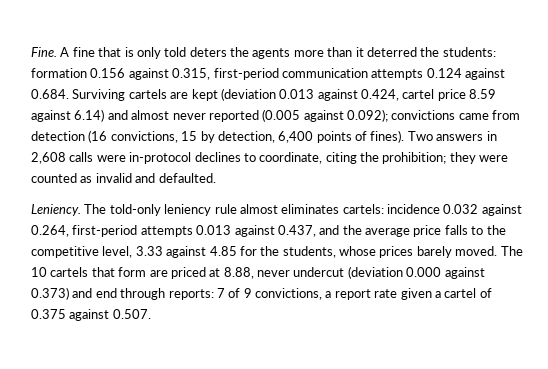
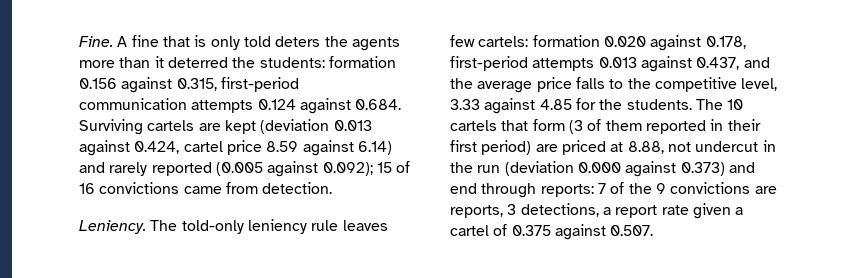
[131,110,206,120] almost never -> [109,162,148,176] rarely
[391,110,521,120] [31,130,497,143] [31,152,509,164] [31,173,216,183] convictions came from detection (16 convictions, 15 by detection, 6,400 points of fines). Two answers in 2,608 calls were in-protocol declines to coordinate, citing the prohibition; they were counted as invalid and defaulted. -> [376,161,411,173] [79,182,333,194] 15 of 16 convictions came from detection.
[239,204,522,216] [31,225,69,237] almost eliminates cartels: incidence 0.032 against 0.264, -> [342,220,388,231] [450,35,746,51] leaves few cartels: formation 0.020 against 0.178,
[282,246,498,258] students, whose prices barely moved. -> [626,99,692,110] students.
[149,267,345,279] are priced at 8.88, never undercut -> [568,119,761,134] [450,140,776,155] [450,162,501,173] (3 of them reported in their first period) are priced at 8.88, not undercut in the run
[243,288,322,300] 9 convictions, -> [628,182,777,194] [450,203,599,218] the 9 convictions are reports, 3 detections,

